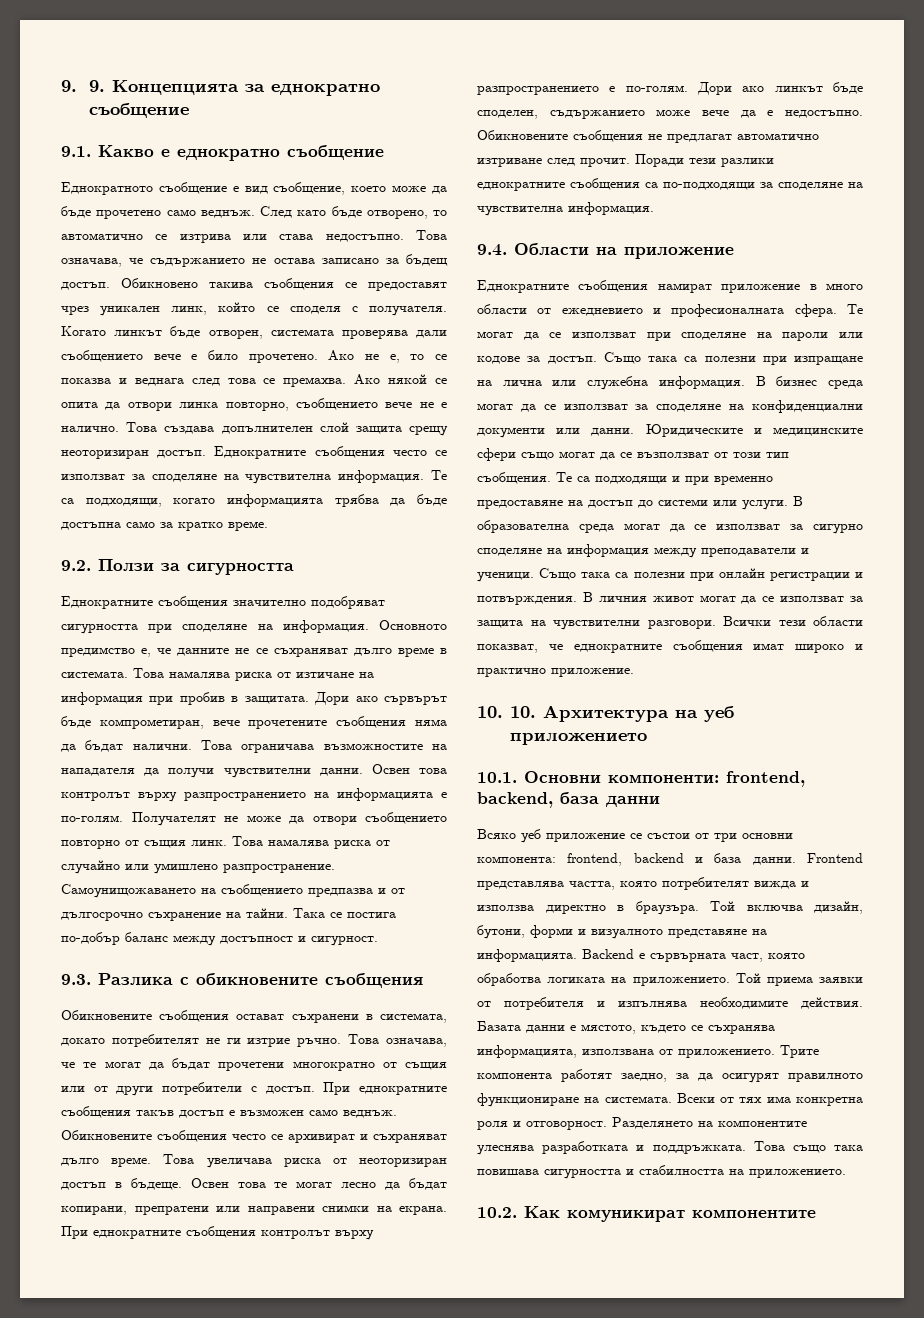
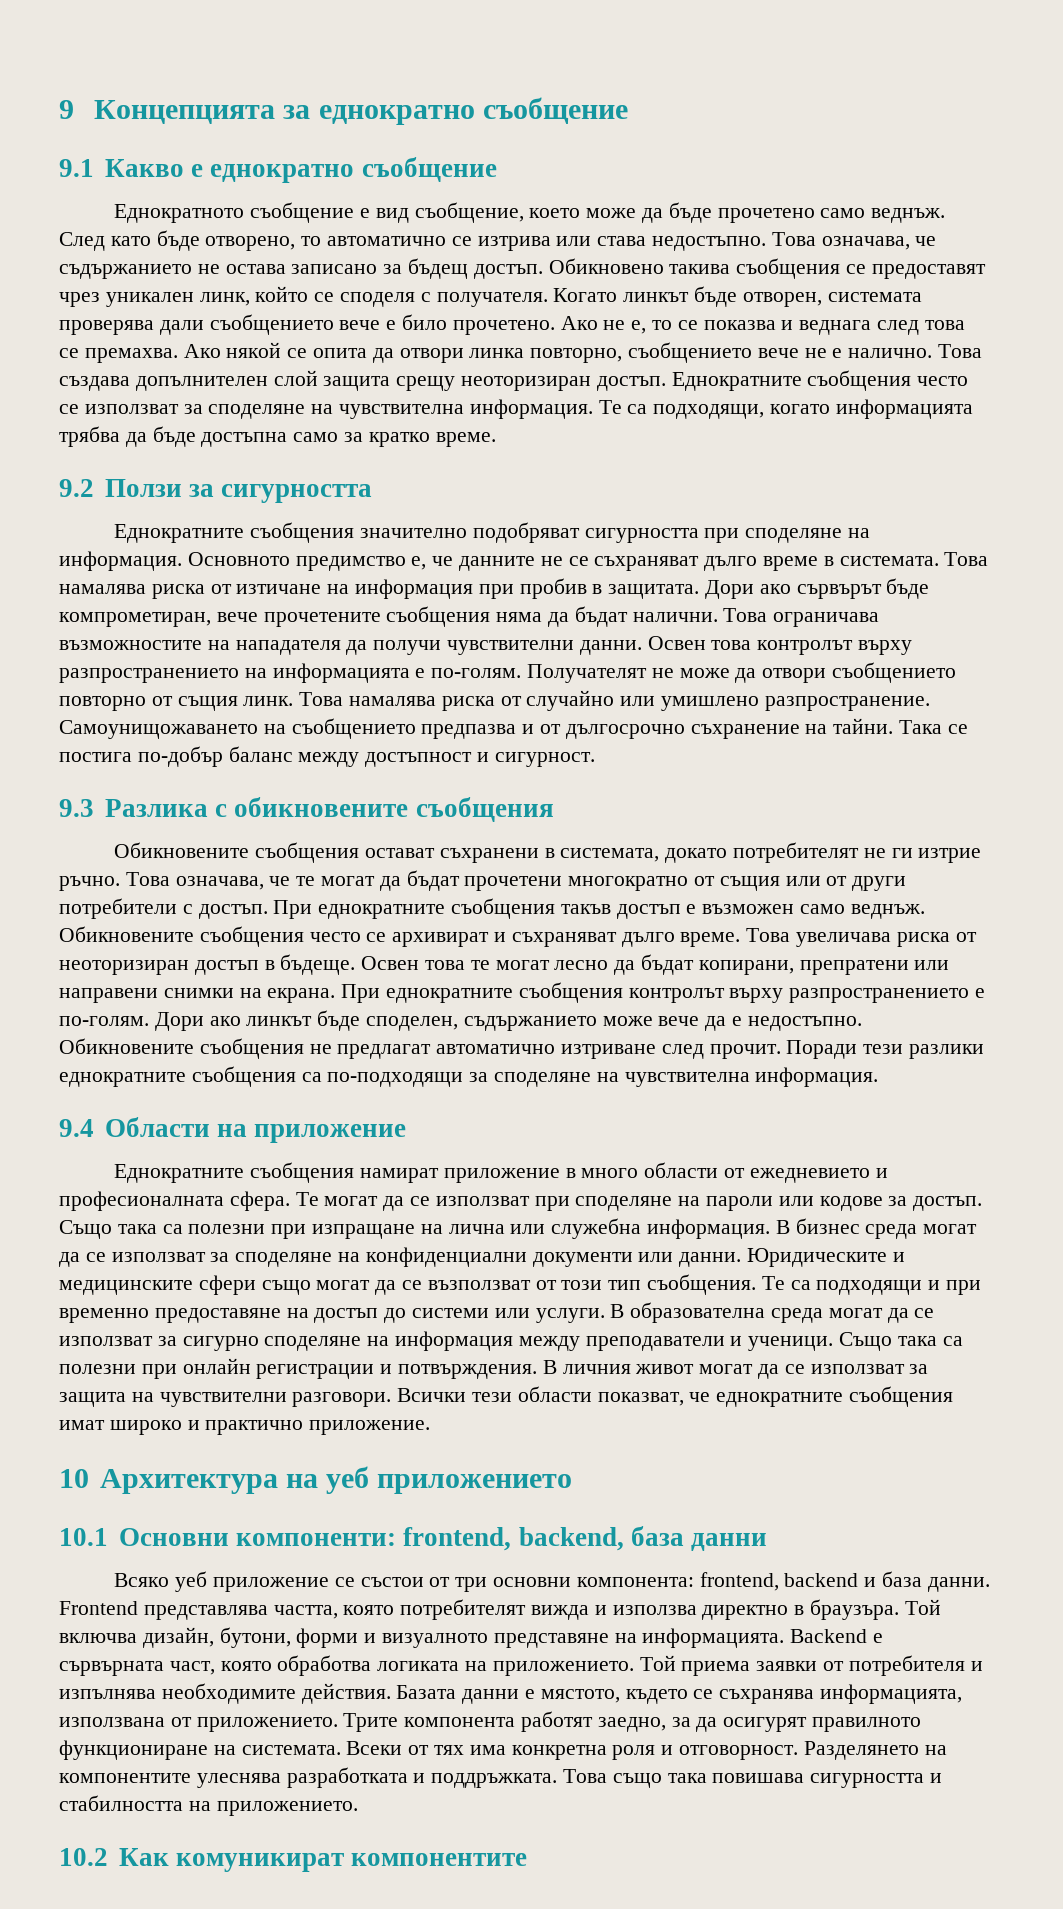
[61,80,105,92] 9. 9. -> [59,100,74,119] 9
[61,146,91,157] 9.1. -> [59,159,94,177] 9.1
[61,560,91,571] 9.2. -> [59,479,94,497] 9.2
[61,974,91,985] 9.3. -> [59,799,94,817] 9.3
[477,244,507,256] 9.4. -> [59,1119,94,1137] 9.4
[477,706,536,718] 10. 10. -> [59,1469,89,1488] 10
[477,772,517,783] 10.1. -> [59,1528,108,1546] 10.1
[477,1207,517,1218] 10.2. -> [59,1848,108,1866] 10.2

